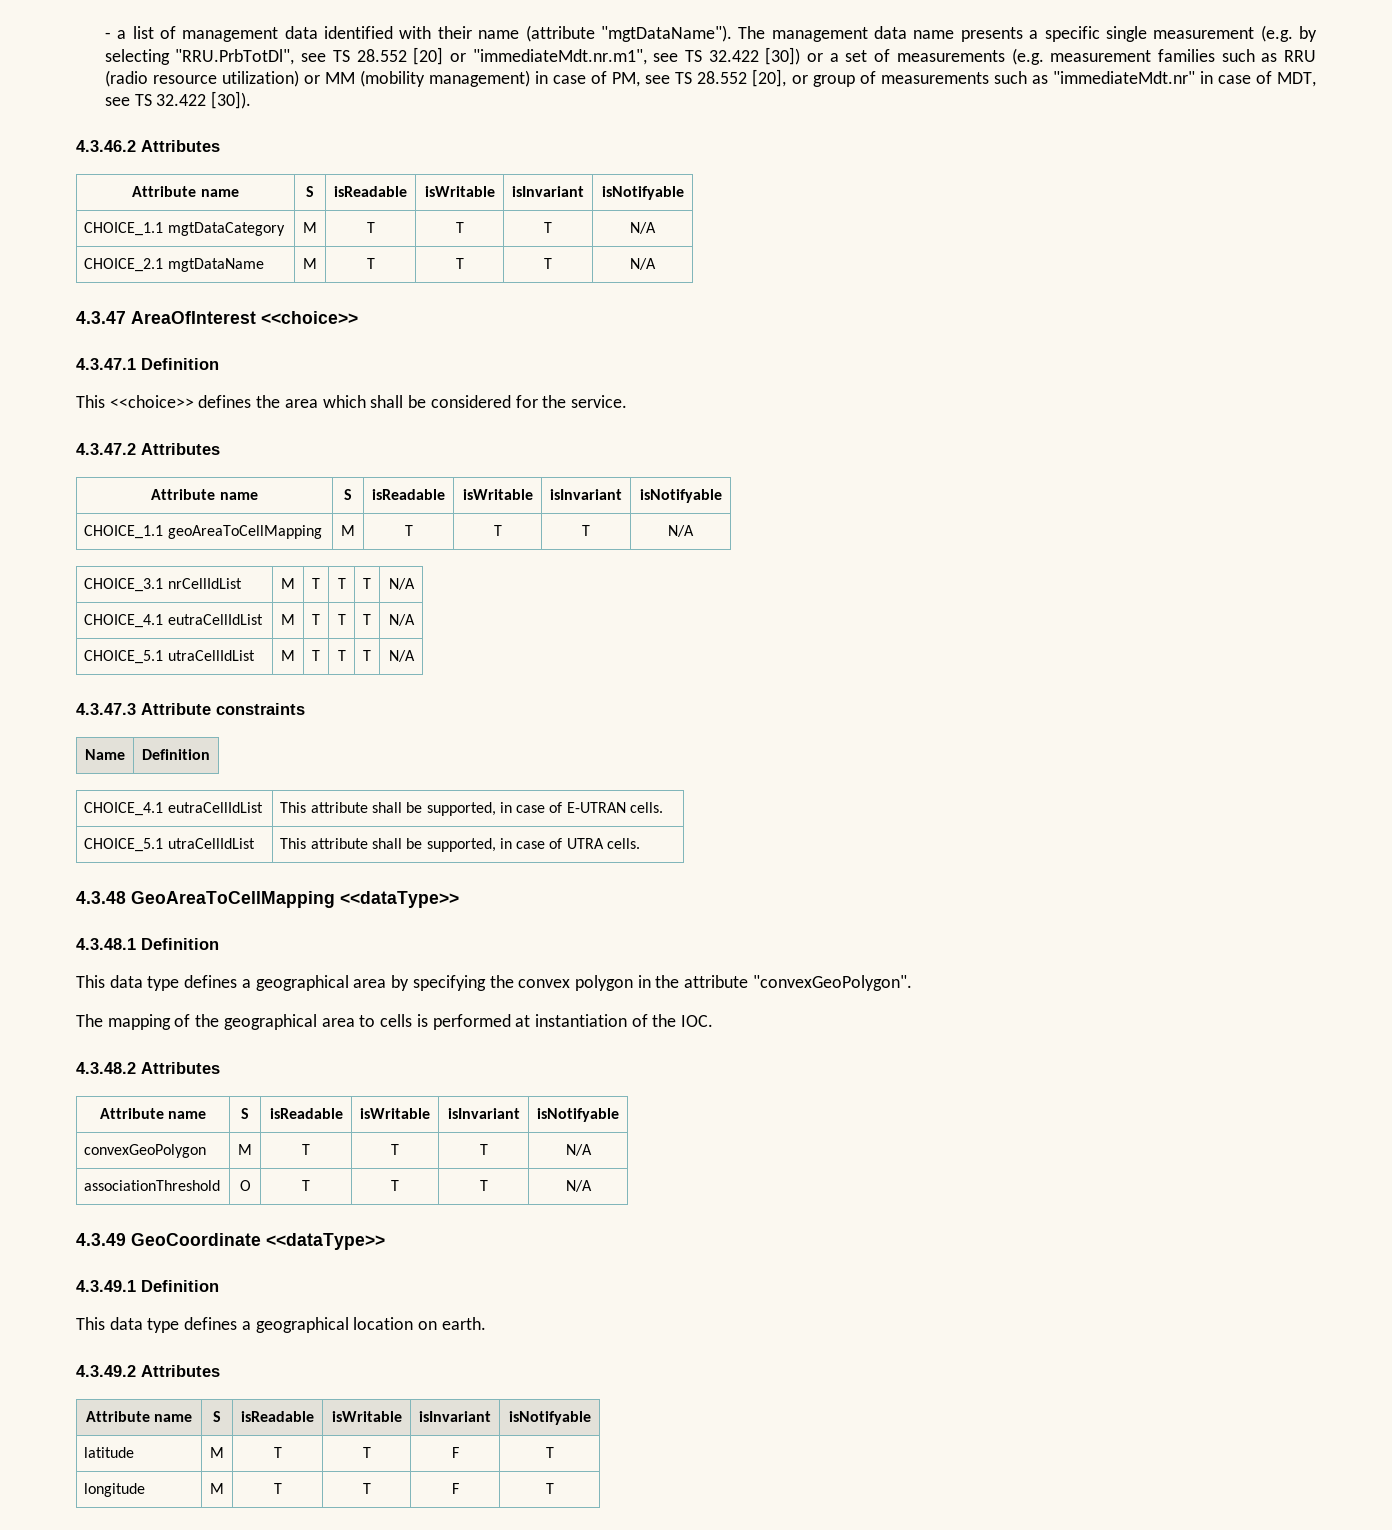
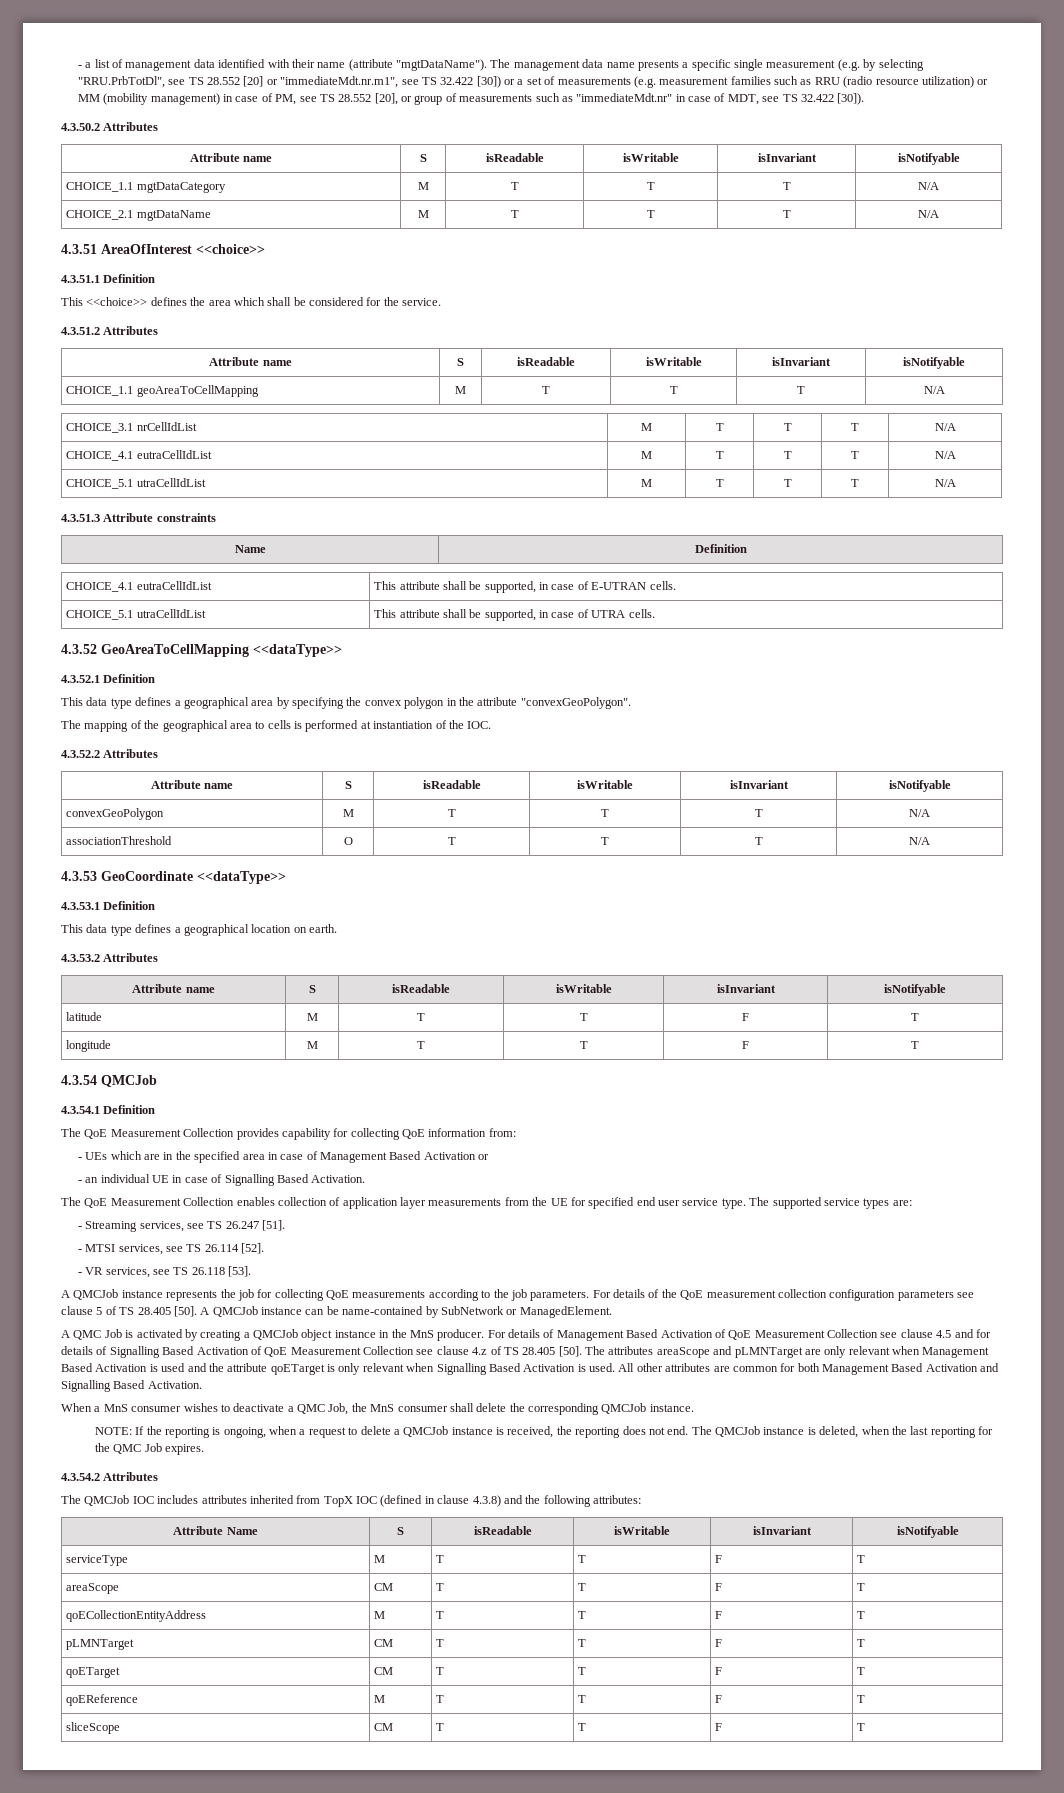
[76,140,136,152] 4.3.46.2 -> [61,123,100,131] 4.3.50.2
[76,311,126,324] 4.3.47 -> [61,244,97,254] 4.3.51
[76,358,136,370] 4.3.47.1 -> [61,275,100,283] 4.3.51.1
[76,443,136,455] 4.3.47.2 -> [61,327,100,335] 4.3.51.2
[76,703,136,715] 4.3.47.3 -> [61,514,100,522] 4.3.51.3
[76,891,126,904] 4.3.48 -> [61,644,97,654] 4.3.52
[76,938,136,950] 4.3.48.1 -> [61,675,100,683] 4.3.52.1
[76,1062,136,1074] 4.3.48.2 -> [61,750,100,758] 4.3.52.2
[76,1233,126,1246] 4.3.49 -> [61,871,97,881] 4.3.53
[76,1280,136,1292] 4.3.49.1 -> [61,902,100,910] 4.3.53.1
[76,1365,136,1377] 4.3.49.2 -> [61,954,100,962] 4.3.53.2
(554, 1488) none -> [61,1075,157,1087] [61,1105,156,1114] [61,1128,516,1140] [77,1151,490,1163] [77,1174,366,1186] [61,1197,912,1209] [77,1220,286,1232] [77,1243,265,1255] [77,1266,252,1278] [61,1289,974,1301] [61,1306,612,1318] [61,1329,991,1341] [61,1346,990,1358] [61,1363,1000,1375] [61,1380,202,1392] [61,1403,694,1415] [94,1426,994,1438] [94,1443,204,1455] [61,1472,159,1481] [61,1495,641,1507] [173,1526,258,1535] [397,1527,404,1535] [473,1526,532,1535] [614,1526,670,1535] [752,1526,812,1535] [896,1526,959,1538] [66,1555,129,1566] [374,1555,386,1563] [436,1555,445,1563] [578,1555,587,1563] [715,1555,723,1563] [857,1555,866,1563] [66,1583,120,1594] [374,1583,394,1591] [436,1583,445,1591] [578,1583,587,1591] [715,1583,723,1591] [857,1583,866,1591] [66,1610,207,1622] [374,1611,386,1619] [436,1611,445,1619] [578,1611,587,1619] [715,1611,723,1619] [857,1611,866,1619] [66,1639,135,1650] [374,1639,394,1647] [436,1639,445,1647] [578,1639,587,1647] [715,1639,723,1647] [857,1639,866,1647] [66,1667,121,1678] [374,1667,394,1675] [436,1667,445,1675] [578,1667,587,1675] [715,1667,723,1675] [857,1667,866,1675] [66,1694,139,1706] [374,1695,386,1703] [436,1695,445,1703] [578,1695,587,1703] [715,1695,723,1703] [857,1695,866,1703] [66,1722,121,1734] [374,1723,394,1731] [436,1723,445,1731] [578,1723,587,1731] [715,1723,723,1731] [857,1723,866,1731] // 4.3.54 QMCJob // 4.3.54.1 Definition // The QoE Measurement Collection provides capability for collecting QoE information from: // - UEs which are in the specified area in case of Management Based Activation or // - an individual UE in case of Signalling Based Activation. // The QoE Measurement Collection enables collection of application layer measurements from the UE for specified end user service type. The supported service types are: // - Streaming services, see TS 26.247 [51]. // - MTSI services, see TS 26.114 [52]. // - VR services, see TS 26.118 [53]. // A QMCJob instance represents the job for collecting QoE measurements according to the job parameters. For details of the QoE measurement collection configuration parameters see clause 5 of TS 28.405 [50]. A QMCJob instance can be name-contained by SubNetwork or ManagedElement. // A QMC Job is activated by creating a QMCJob object instance in the MnS producer. For details of Management Based Activation of QoE Measurement Collection see clause 4.5 and for details of Signalling Based Activation of QoE Measurement Collection see clause 4.z of TS 28.405 [50]. The attributes areaScope and pLMNTarget are only relevant when Management Based Activation is used and the attribute qoETarget is only relevant when Signalling Based Activation is used. All other attributes are common for both Management Based Activation and Signalling Based Activation. // When a MnS consumer wishes to deactivate a QMC Job, the MnS consumer shall delete the corresponding QMCJob instance. // NOTE: If the reporting is ongoing, when a request to delete a QMCJob instance is received, the reporting does not end. The QMCJob instance is deleted, when the last reporting for the QMC Job expires. // 4.3.54.2 Attributes // The QMCJob IOC includes attributes inherited from TopX IOC (defined in clause 4.3.8) and the following attributes: // Attribute Name | S | isReadable | isWritable | isInvariant | isNotifyable // serviceType | M | T | T | F | T // areaScope | CM | T | T | F | T // qoECollectionEntityAddress | M | T | T | F | T // pLMNTarget | CM | T | T | F | T // qoETarget | CM | T | T | F | T // qoEReference | M | T | T | F | T // sliceScope | CM | T | T | F | T

